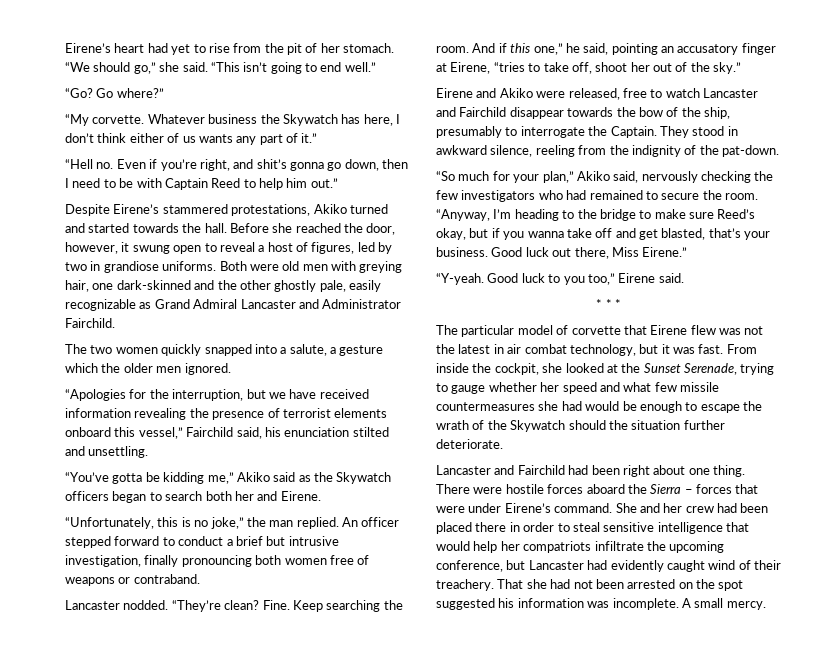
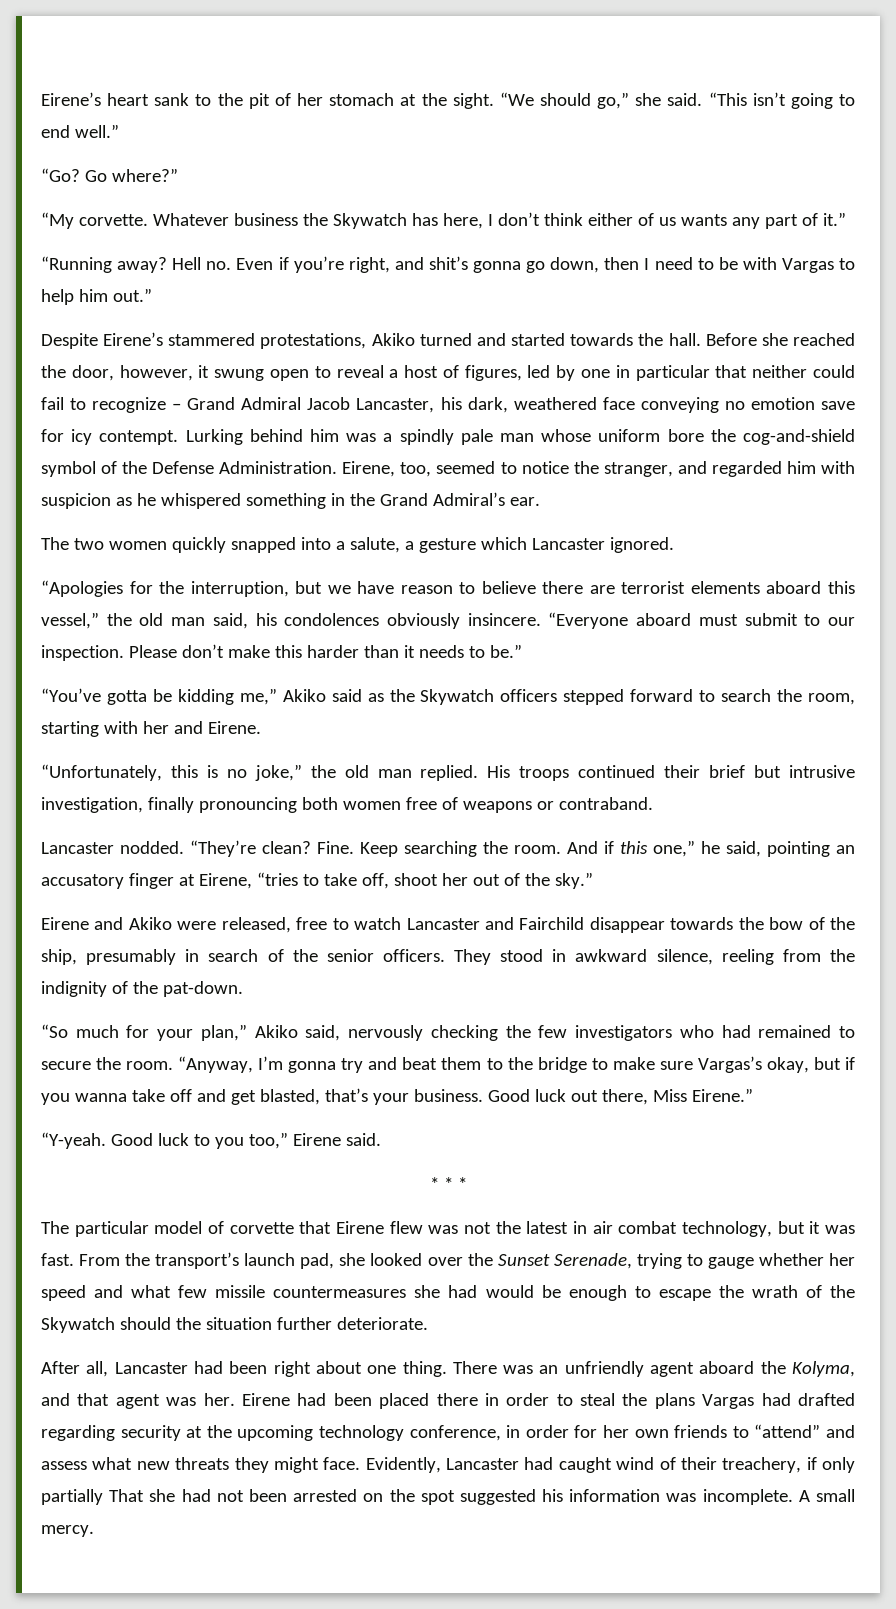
[147,43,395,55] had yet to rise from the pit of her stomach. -> [154,93,494,109] sank to the pit of her stomach at the sight.
[65,159,93,169] “Hell -> [41,256,202,273] “Running away? Hell
[164,178,241,190] Captain Reed -> [781,258,834,273] Vargas
[65,261,403,273] [65,280,381,292] [65,299,402,311] [65,318,115,328] two in grandiose uniforms. Both were old men with greying hair, one dark-skinned and the other ghostly pale, easily recognizable as Grand Admiral Lancaster and Administrator Fairchild. -> [581,365,855,381] [41,397,855,413] [41,429,856,445] [41,461,856,477] [41,492,540,509] one in particular that neither could fail to recognize – Grand Admiral Jacob Lancaster, his dark, weathered face conveying no emotion save for icy contempt. Lurking behind him was a spindly pale man whose uniform bore the cog-and-shield symbol of the Defense Administration. Eirene, too, seemed to notice the stranger, and regarded him with suspicion as he whispered something in the Grand Admiral’s ear.
[101,363,182,373] the older men -> [531,538,605,550] Lancaster
[319,389,369,399] [65,408,280,420] received information revealing the presence of -> [400,581,615,594] reason to believe there are
[65,427,111,437] onboard -> [766,581,822,594] aboard
[186,427,389,439] [65,446,149,458] Fairchild said, his enunciation stilted and unsettling. -> [106,612,855,629] [41,644,522,661] the old man said, his condolences obviously insincere. “Everyone aboard must submit to our inspection. Please don’t make this harder than it needs to be.”
[112,491,232,503] began to search both -> [563,689,855,705] [41,721,138,737] stepped forward to search the room, starting with
(266, 522) none -> [344,765,369,778] old
[342,517,400,527] [65,536,233,548] An officer stepped forward to conduct a -> [487,765,701,781] His troops continued their
[505,126,657,138] to interrogate the Captain. -> [185,949,445,962] in search of the senior officers.
[514,209,559,221] heading -> [288,1057,482,1073] gonna try and beat them
[717,209,756,219] Reed’s -> [697,1056,762,1073] Vargas’s
[436,363,539,375] inside the cockpit, -> [125,1252,335,1269] the transport’s launch pad,
[606,364,618,373] at -> [427,1257,463,1266] over
[436,465,565,475] Lancaster and Fairchild -> [41,1361,188,1377] After all, Lancaster
[473,484,759,494] [436,503,714,513] were hostile forces aboard the Sierra – forces that were under Eirene’s command. She and her crew -> [503,1361,855,1377] [41,1393,290,1409] was an unfriendly agent aboard the Kolyma, and that agent was her. Eirene
[603,522,749,534] [436,541,725,553] [436,560,664,572] sensitive intelligence that would help her compatriots infiltrate the upcoming conference, but Lancaster had evidently -> [622,1393,856,1409] [41,1424,856,1441] [41,1457,554,1473] the plans Vargas had drafted regarding security at the upcoming technology conference, in order for her own friends to “attend” and assess what new threats they might face. Evidently, Lancaster had
[436,579,494,591] treachery. -> [722,1457,855,1473] [41,1489,103,1505] treachery, if only partially

